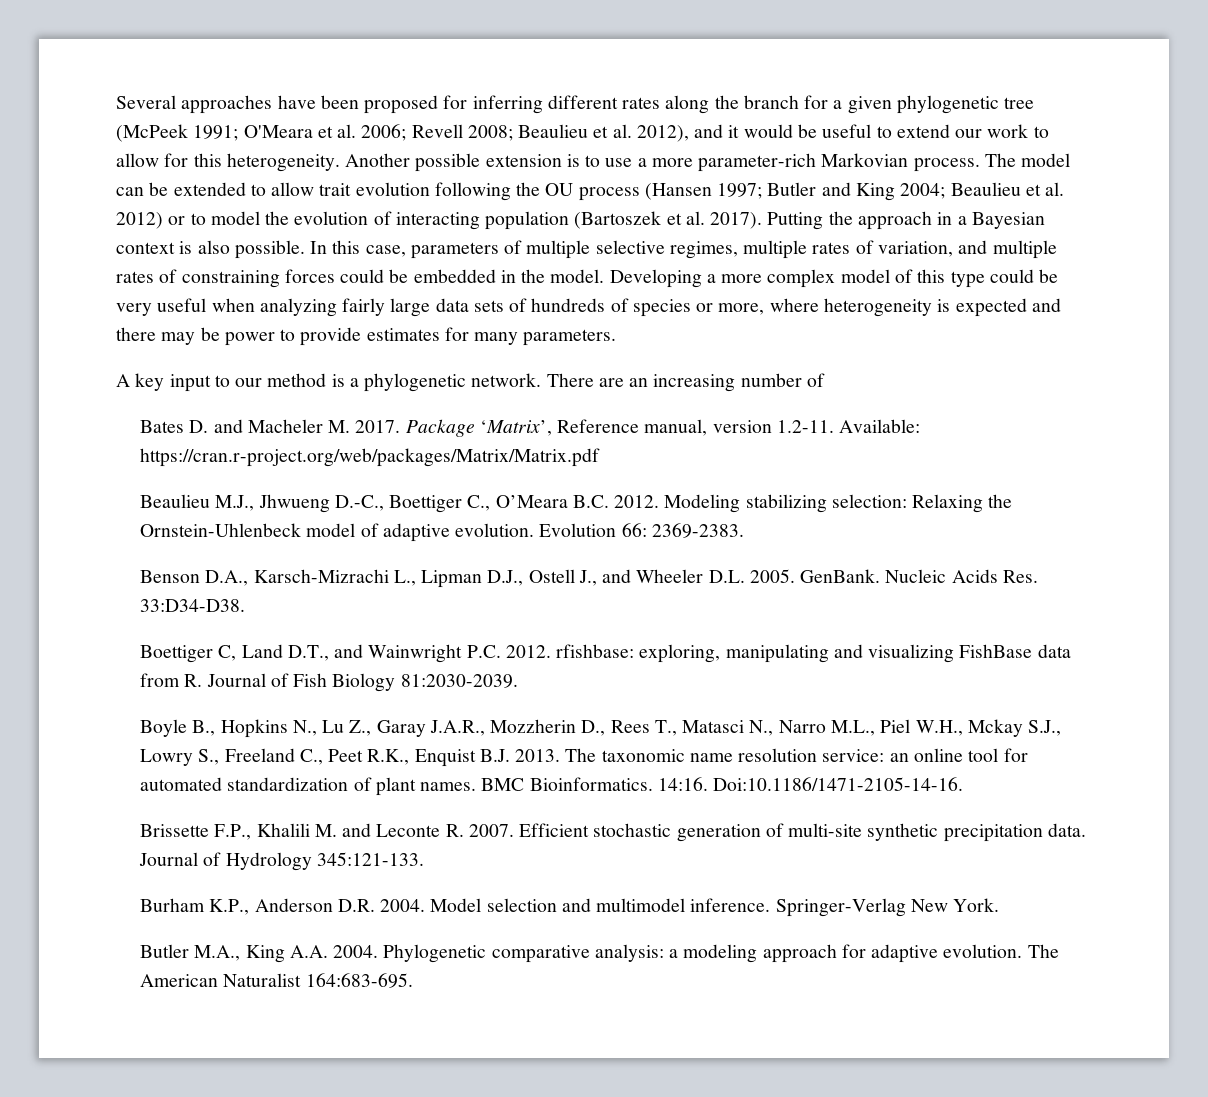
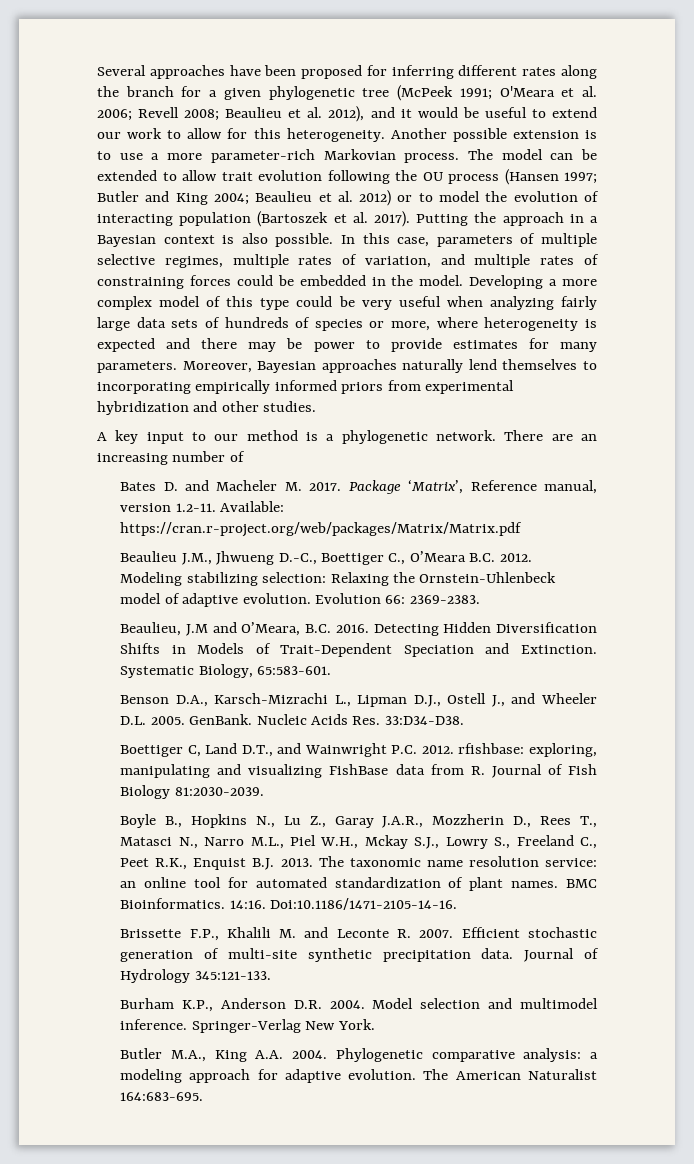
(617, 337) none -> [182,359,597,373] [97,380,515,394] [97,401,317,415] Moreover, Bayesian approaches naturally lend themselves to incorporating empirically informed priors from experimental hybridization and other studies.
[215,495,255,511] M.J., -> [181,553,212,565] J.M.,
(744, 530) none -> [120,622,597,636] [120,643,597,657] [120,664,332,678] // Beaulieu, J.M and O’Meara, B.C. 2016. Detecting Hidden Diversification Shifts in Models of Trait-Dependent Speciation and Extinction. Systematic Biology, 65:583-601.

